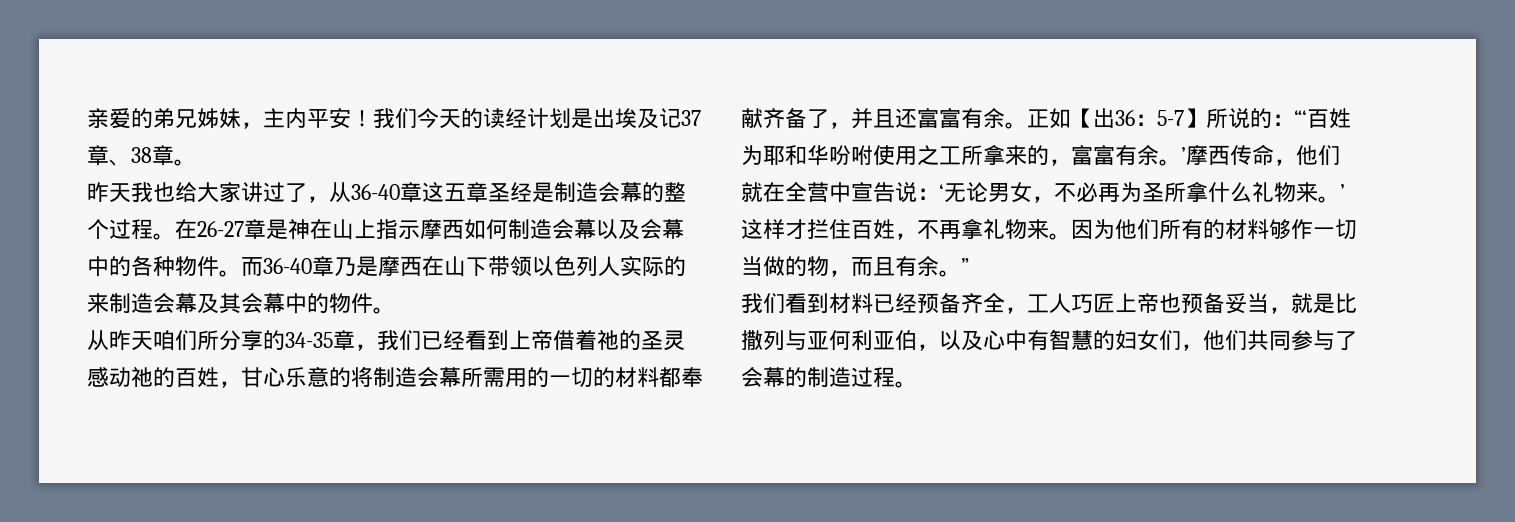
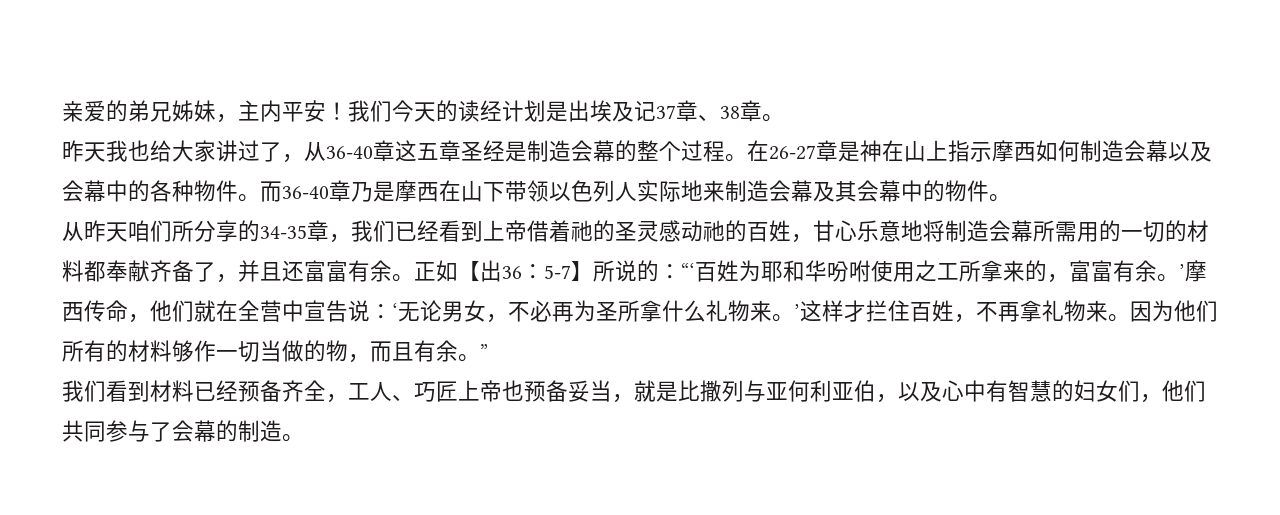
[664,256,686,276] 的 -> [681,180,703,201] 地
[329,367,351,387] 的 -> [901,220,923,241] 地
(1071, 303) none -> [392,394,414,401] 、
[851,367,895,387] 过程 -> (282, 431) none

